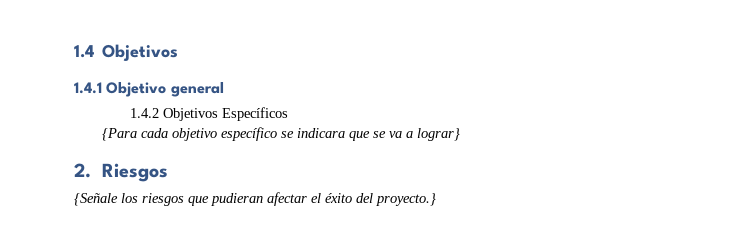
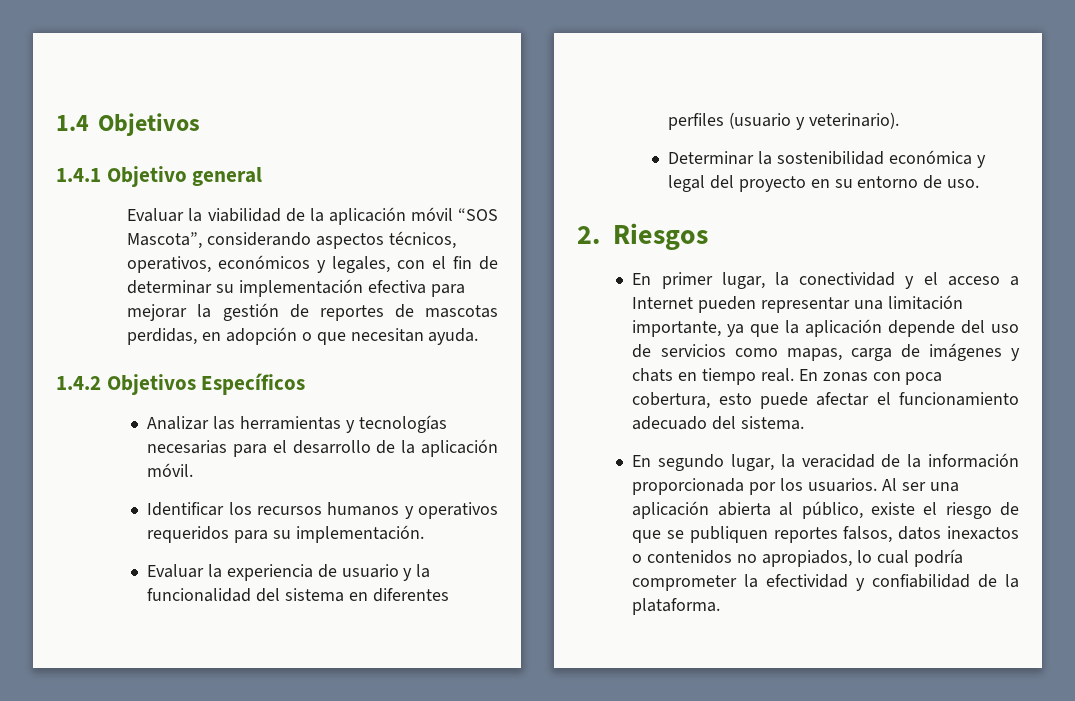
[130,107,289,121] [102,127,461,141] [74,163,169,182] [74,192,436,206] 1.4.2 Objetivos Específicos // {Para cada objetivo específico se indicara que se va a lograr} // 2. Riesgos // {Señale los riesgos que pudieran afectar el éxito del proyecto.} -> [127,207,498,225] [127,231,456,249] [127,255,498,273] [127,279,465,297] [127,303,499,321] [127,327,479,345] [56,373,306,395] [147,415,447,433] [147,439,498,457] [147,463,194,477] [147,502,499,519] [147,525,424,543] [147,564,431,581] [147,588,449,602] [668,112,899,130] [668,150,986,168] [668,175,980,192] [577,223,708,250] [632,272,1020,289] [632,295,963,313] [632,319,1019,337] [632,343,1020,361] [632,368,943,385] [632,392,1019,409] [632,416,805,430] [632,453,1019,471] [632,478,959,495] [632,501,1019,519] [632,526,1020,543] [632,549,963,567] [632,574,1019,591] [632,598,721,615] Evaluar la viabilidad de la aplicación móvil “SOS Mascota”, considerando aspectos técnicos, operativos, económicos y legales, con el fin de determinar su implementación efectiva para mejorar la gestión de reportes de mascotas perdidas, en adopción o que necesitan ayuda. // 1.4.2 Objetivos Específicos // Analizar las herramientas y tecnologías necesarias para el desarrollo de la aplicación móvil. // Identificar los recursos humanos y operativos requeridos para su implementación. // Evaluar la experiencia de usuario y la funcionalidad del sistema en diferentes perfiles (usuario y veterinario). // Determinar la sostenibilidad económica y legal del proyecto en su entorno de uso. // 2. Riesgos // En primer lugar, la conectividad y el acceso a Internet pueden representar una limitación importante, ya que la aplicación depende del uso de servicios como mapas, carga de imágenes y chats en tiempo real. En zonas con poca cobertura, esto puede afectar el funcionamiento adecuado del sistema. // En segundo lugar, la veracidad de la información proporcionada por los usuarios. Al ser una aplicación abierta al público, existe el riesgo de que se publiquen reportes falsos, datos inexactos o contenidos no apropiados, lo cual podría comprometer la efectividad y confiabilidad de la plataforma.

